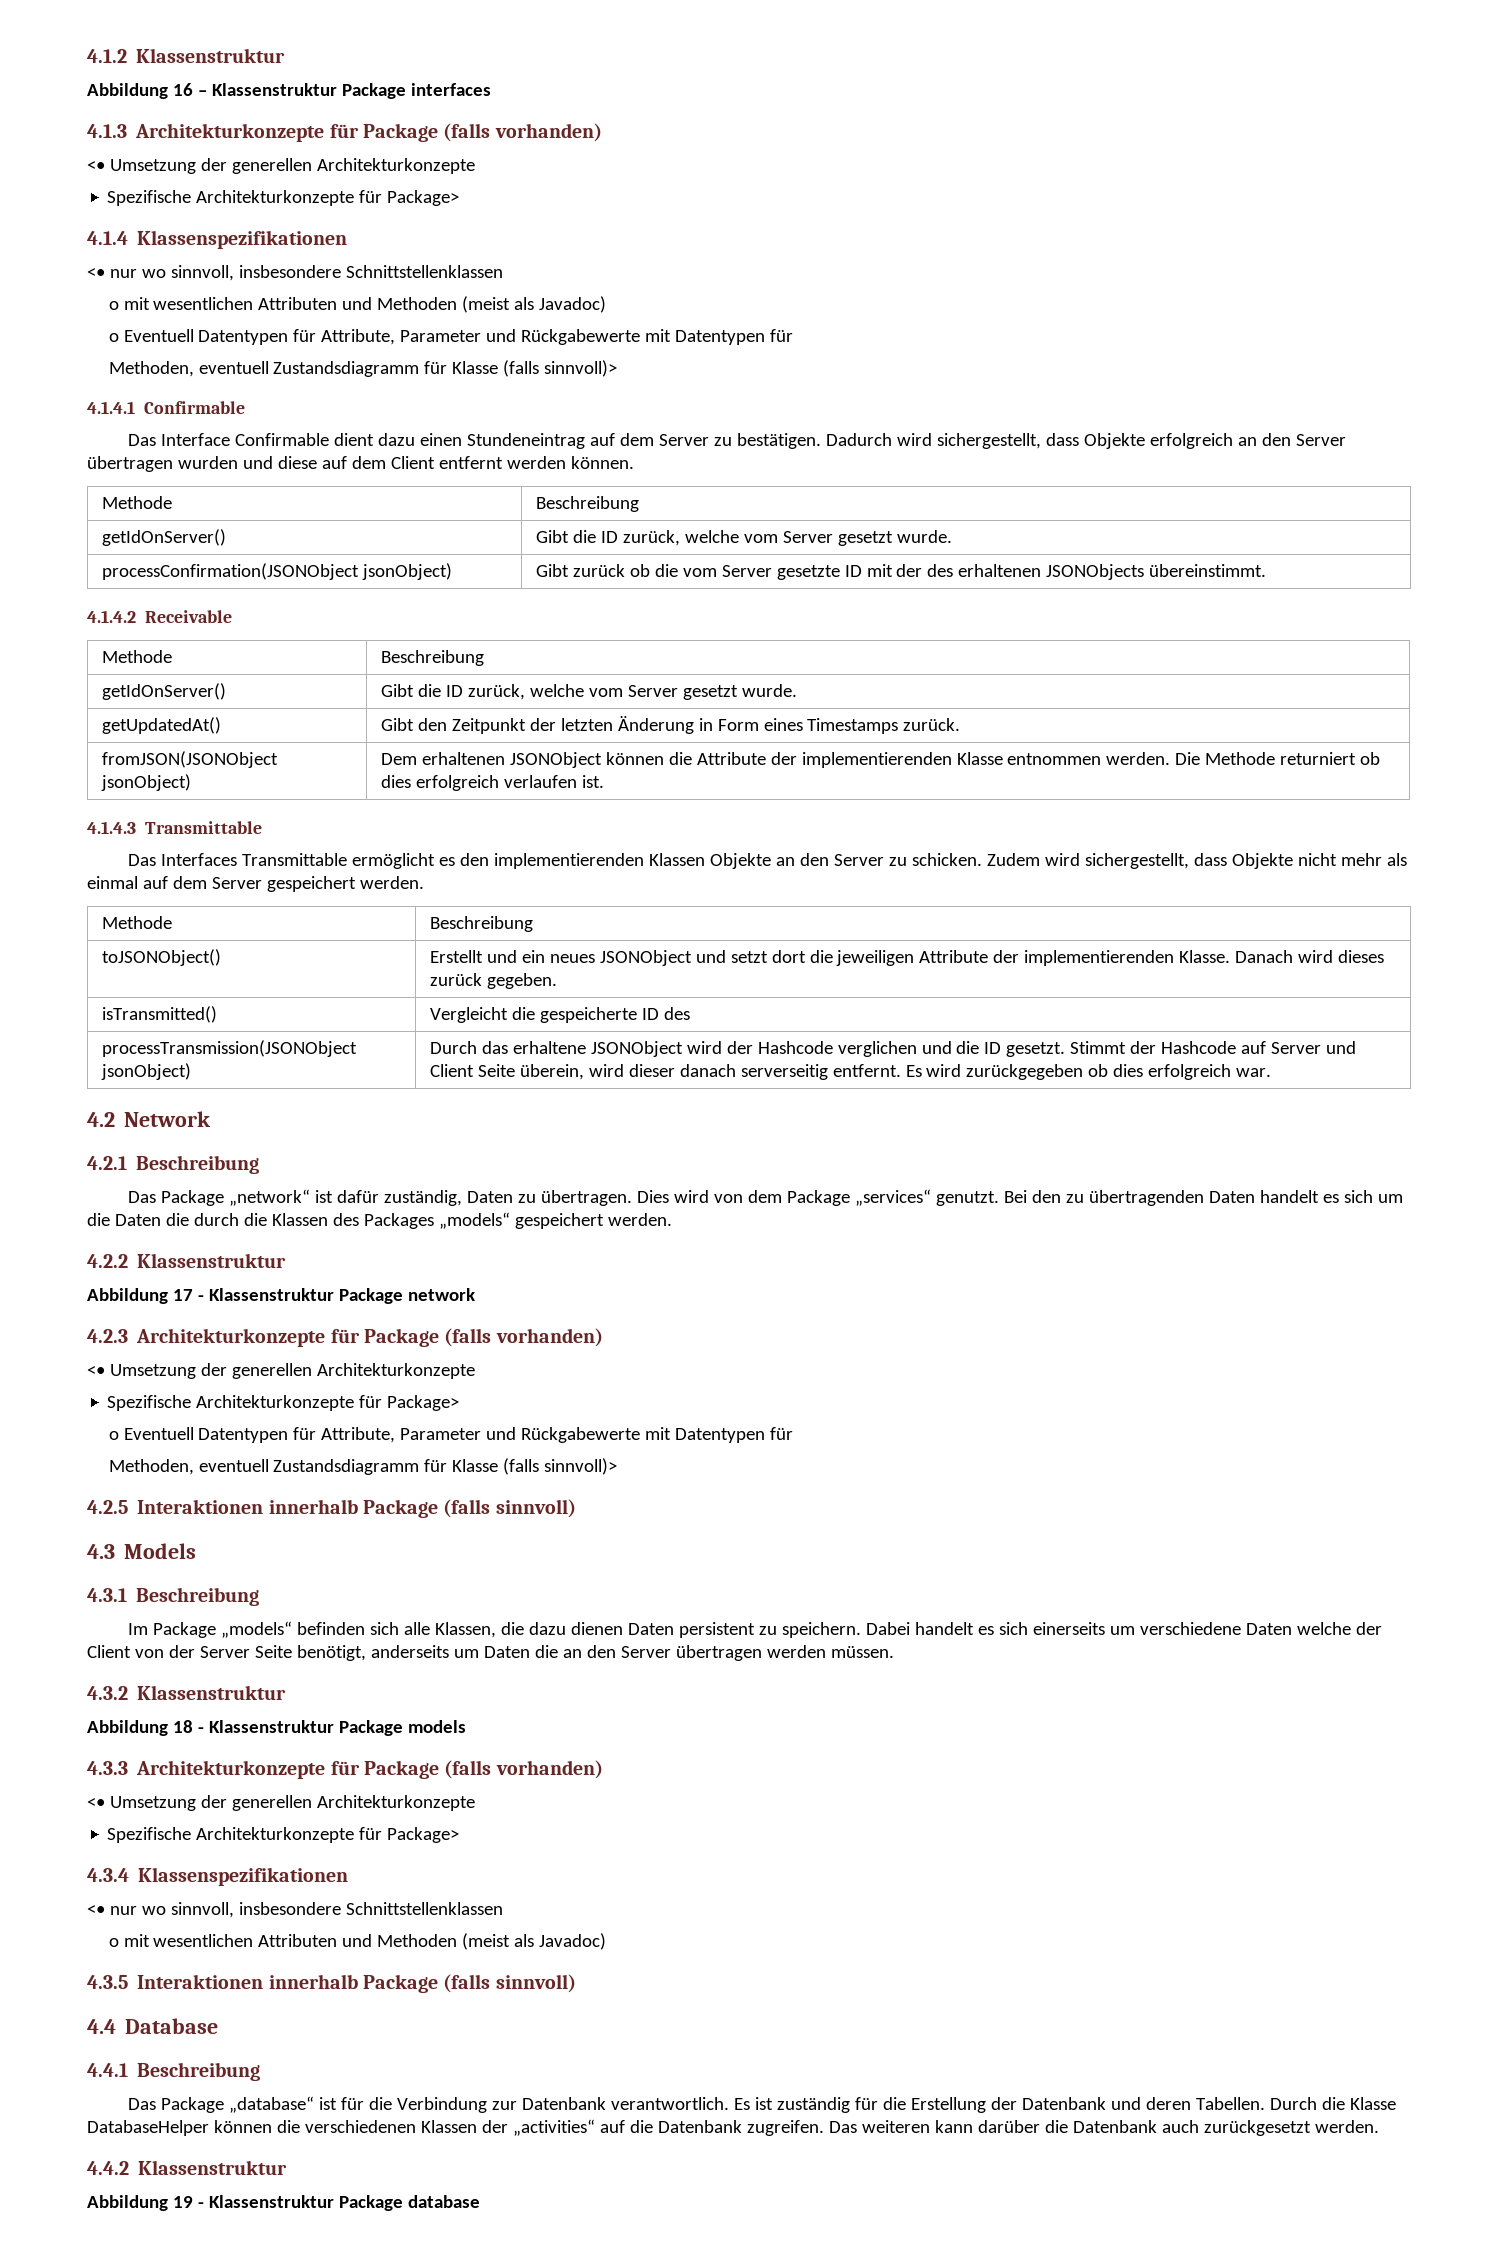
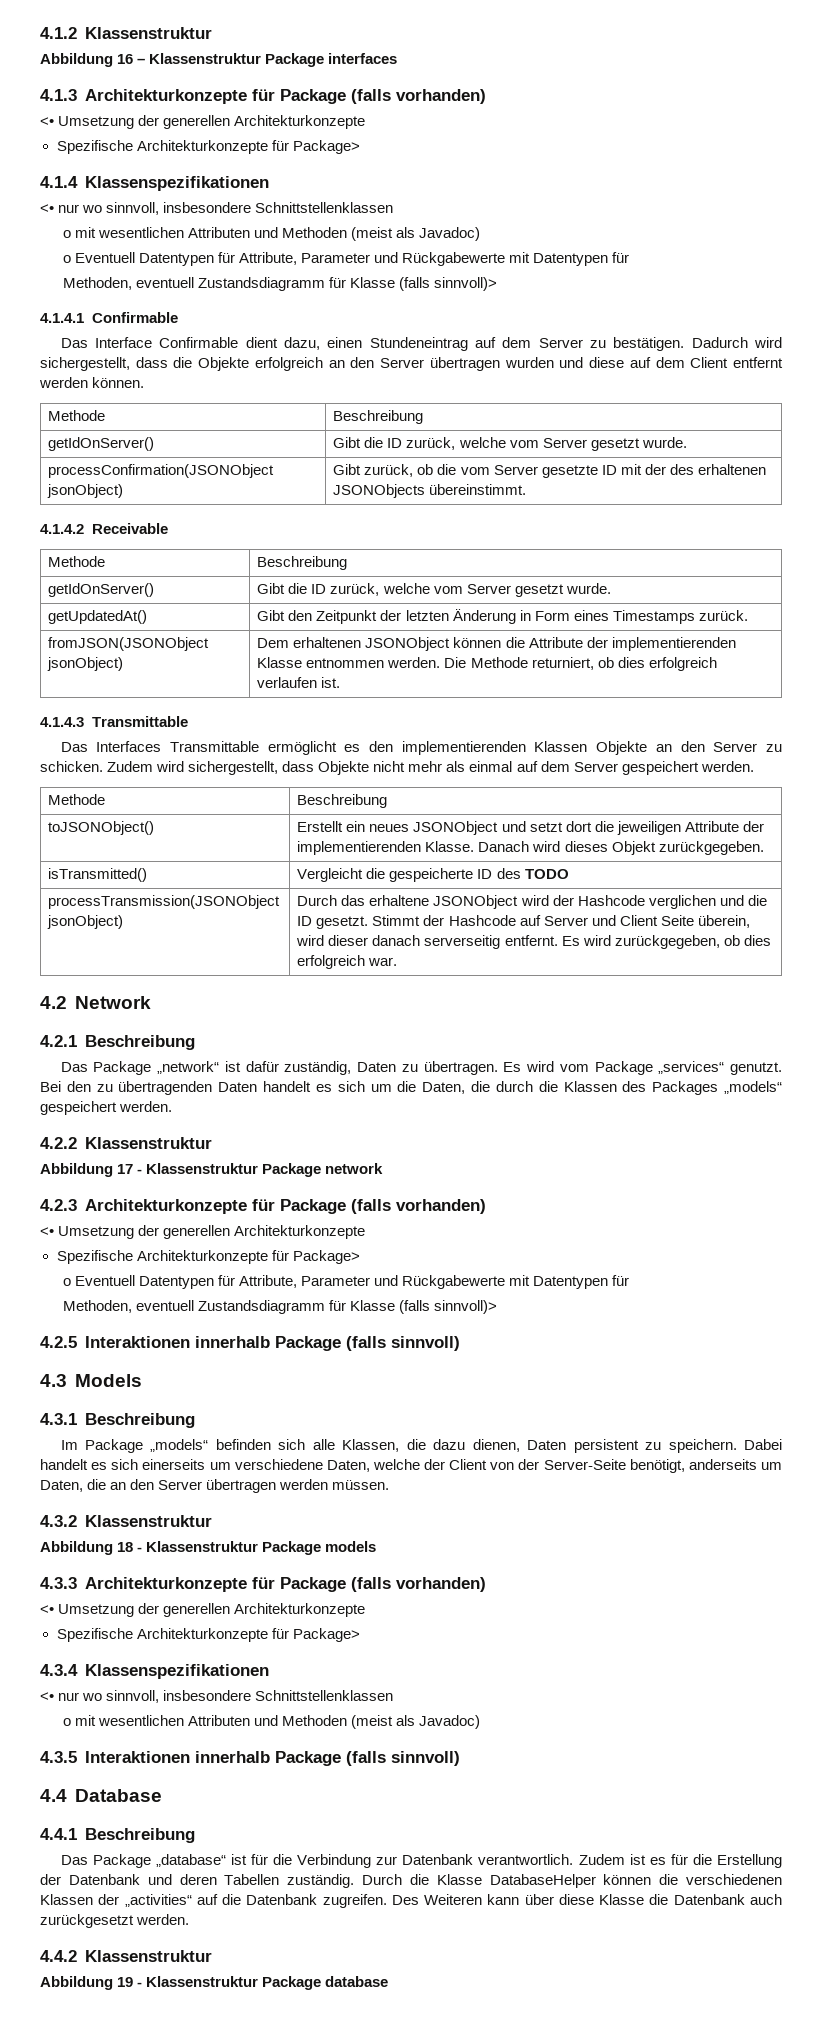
[378,433,416,446] dazu -> [283,337,320,350] dazu,
(1080, 439) none -> [173,357,193,368] die
[572,564,625,577] zurück -> [364,464,414,477] zurück,
[1280,752,1357,765] returniert -> [531,657,594,670] returniert,
[486,950,517,963] und -> (344, 826) none
[429,973,557,989] zurück gegeben. -> [611,841,764,855] Objekt zurückgegeben.
(690, 1013) none -> [524,869,569,879] TODO
[966,1064,1084,1080] zurückgegeben -> [614,935,720,949] zurückgegeben,
[637,1190,783,1203] Dies wird von dem -> [503,1061,589,1072] Es wird vom
[114,1214,161,1226] Daten -> [422,1082,466,1094] Daten,
[571,1622,624,1635] dienen -> [472,1439,520,1452] dienen,
[1246,1623,1293,1635] Daten -> [326,1460,370,1472] Daten,
[199,1645,292,1658] Server Seite -> [543,1459,626,1470] Server-Seite
[483,1646,530,1658] Daten -> [40,1480,83,1492] Daten,
[734,2097,851,2113] Es ist zuständig -> [578,1854,666,1865] Zudem ist es
[1196,2097,1266,2110] Tabellen. -> [224,1874,355,1888] Tabellen zuständig.
[828,2120,1040,2133] Das weiteren kann darüber -> [391,1894,645,1905] Des Weiteren kann über diese Klasse

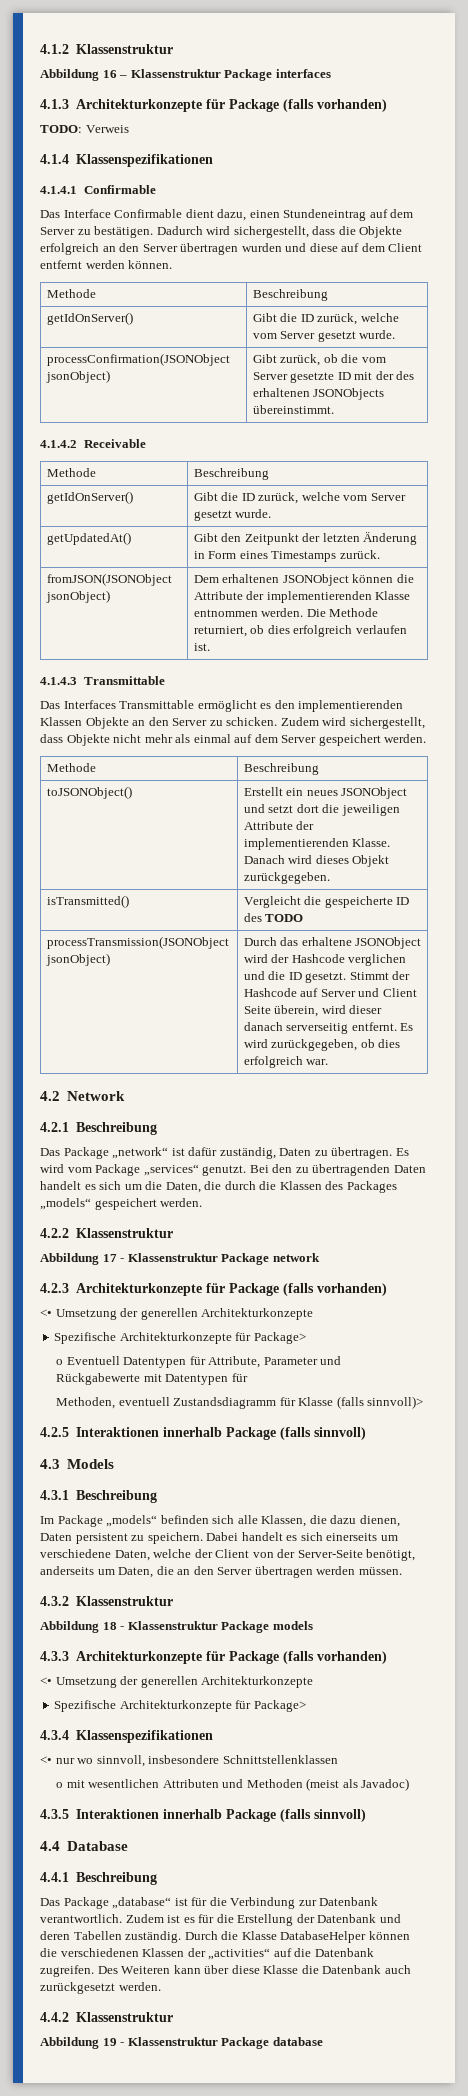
[40,115,366,129] [56,140,360,154] [40,176,269,191] [40,202,394,215] [62,227,481,241] [62,252,630,266] [62,277,498,291] <• Umsetzung der generellen Architekturkonzepte // Spezifische Architekturkonzepte für Package> // 4.1.4 Klassenspezifikationen // <• nur wo sinnvoll, insbesondere Schnittstellenklassen // o mit wesentlichen Attributen und Methoden (meist als Javadoc) // o Eventuell Datentypen für Attribute, Parameter und Rückgabewerte mit Datentypen für // Methoden, eventuell Zustandsdiagramm für Klasse (falls sinnvoll)> -> [40,125,129,133] [40,154,213,167] TODO: Verweis // 4.1.4 Klassenspezifikationen

